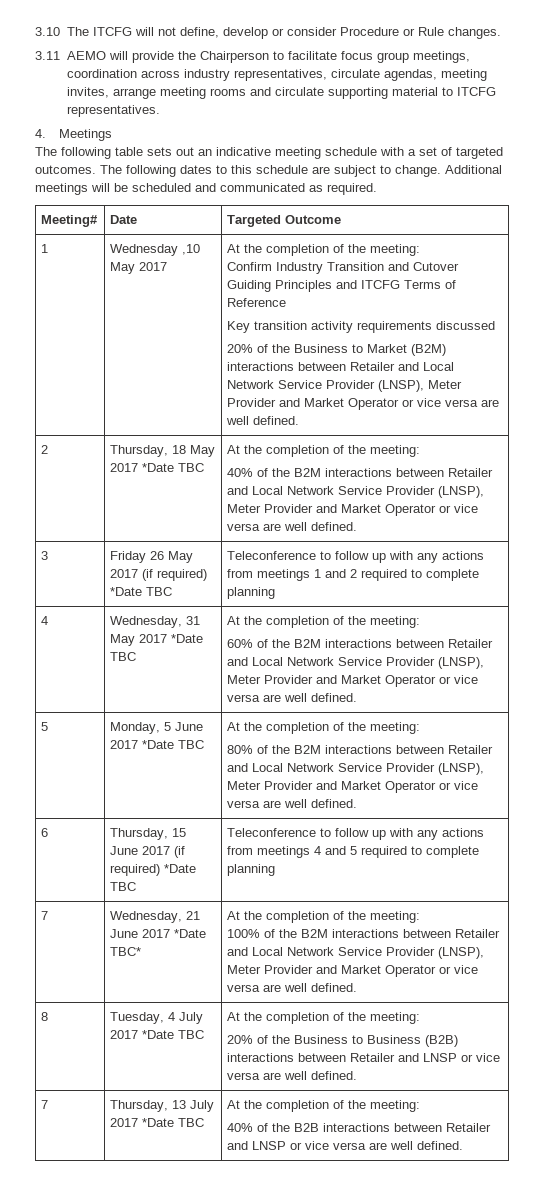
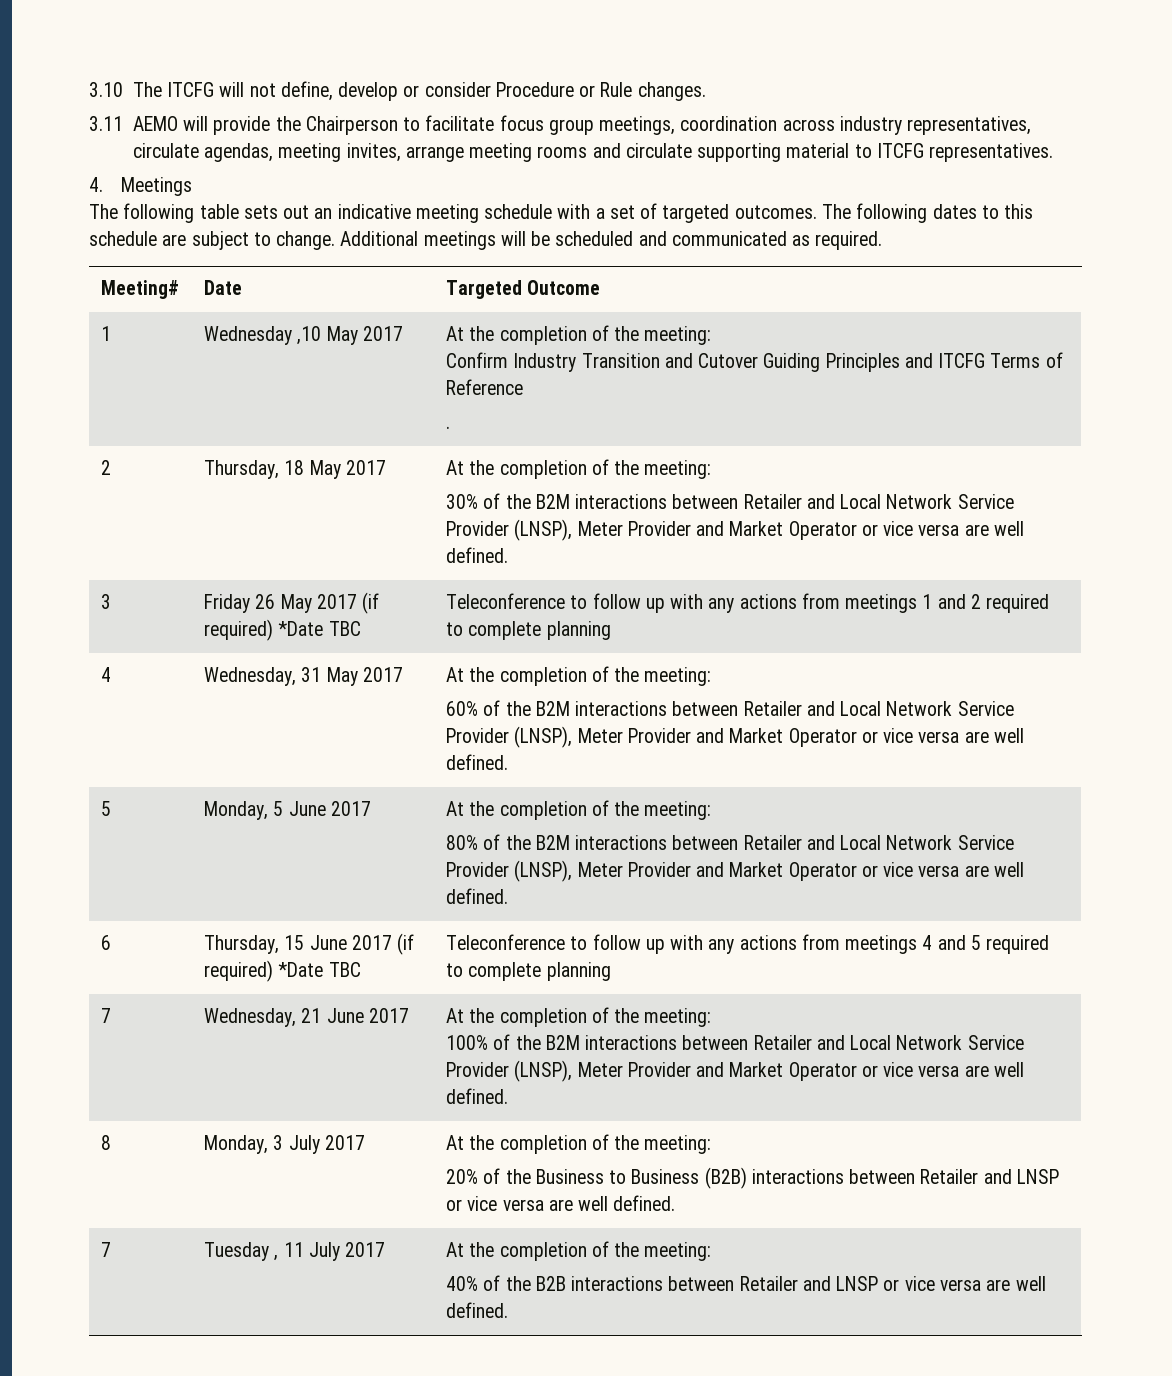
[227,321,496,333] [227,344,447,356] [227,362,455,371] [227,380,463,392] [227,398,500,410] [226,416,300,425] Key transition activity requirements discussed // 20% of the Business to Market (B2M) interactions between Retailer and Local Network Service Provider (LNSP), Meter Provider and Market Operator or vice versa are well defined. -> [446,426,451,429] .
[142,463,205,472] [227,445,421,457] [227,468,254,477] *Date TBC | At the completion of the meeting: // 40% -> [446,459,712,479] [446,494,479,509] | At the completion of the meeting: // 30%
[171,634,204,643] [110,652,137,661] *Date TBC -> (403, 674) none
[142,740,205,749] *Date TBC -> (371, 808) none
[174,929,207,938] [110,947,142,956] *Date TBC* -> (409, 1015) none
[110,1012,204,1024] [110,1030,205,1039] Tuesday, 4 July 2017 *Date TBC -> [204,1135,365,1154] Monday, 3 July 2017
[110,1100,215,1112] [110,1118,205,1127] Thursday, 13 July 2017 *Date TBC -> [204,1242,386,1261] Tuesday , 11 July 2017

